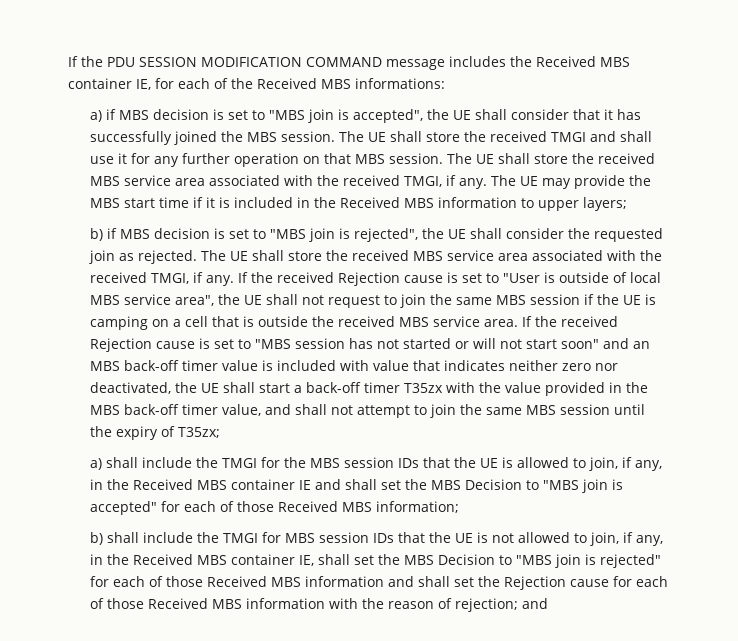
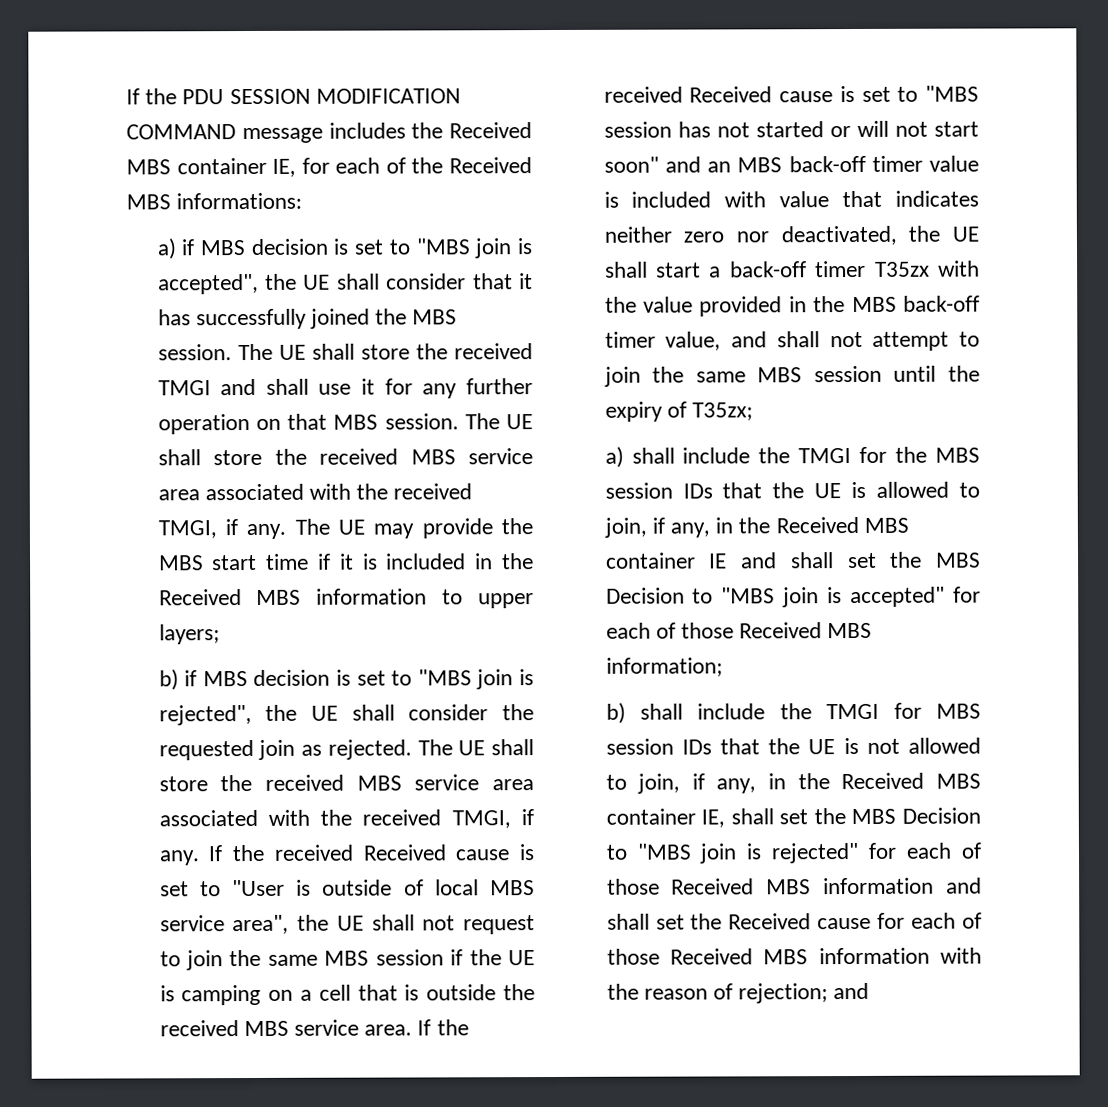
[337,272,400,286] Rejection -> [362,844,447,861] Received
[89,338,152,352] Rejection -> [689,86,773,103] Received
[503,576,566,590] Rejection -> [728,913,812,930] Received

